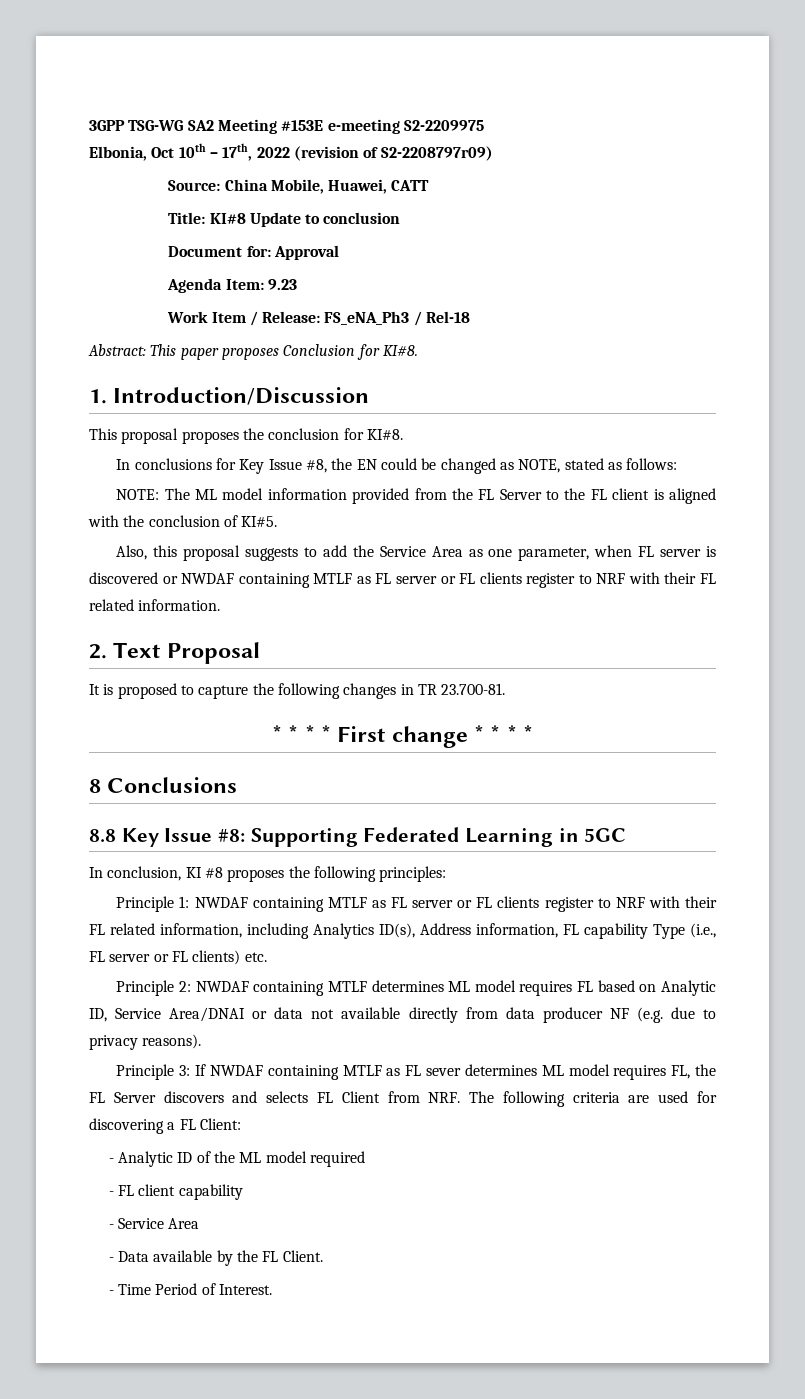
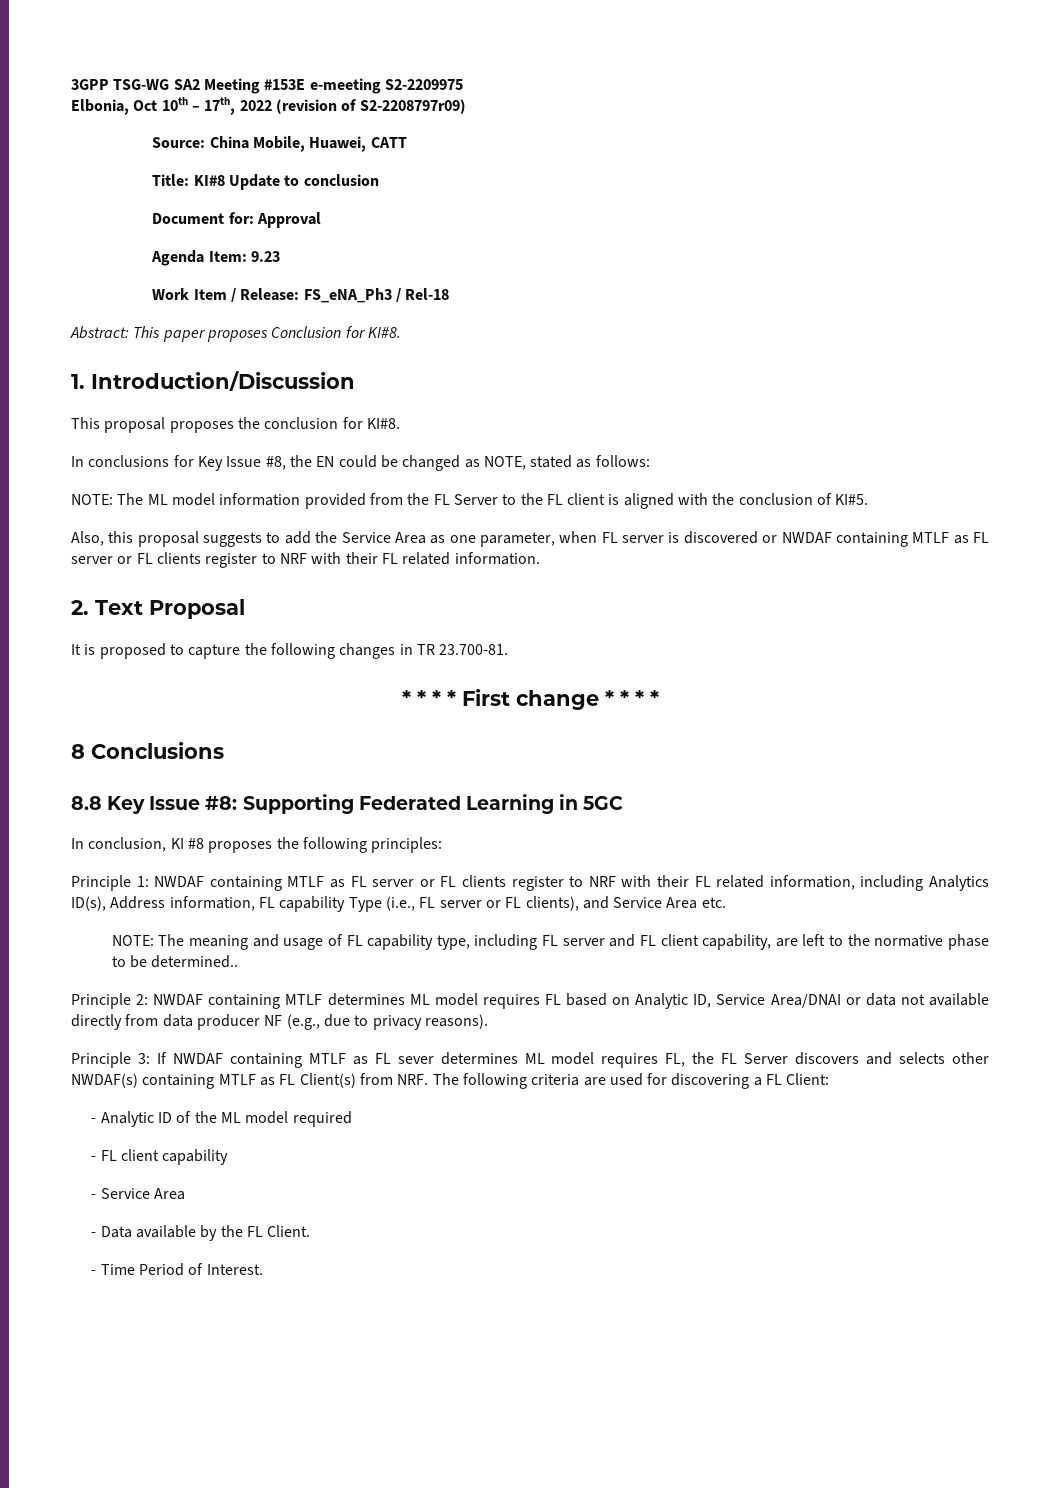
[192,950,267,965] clients) etc. -> [525,896,726,911] [111,934,990,950] [111,955,239,968] clients), and Service Area etc. // NOTE: The meaning and usage of FL capability type, including FL server and FL client capability, are left to the normative phase to be determined..
[636,1007,663,1023] (e.g. -> [286,1014,320,1030] (e.g.,
[316,1091,380,1103] FL Client -> [952,1052,990,1064] [71,1073,356,1089] other NWDAF(s) containing MTLF as FL Client(s)

